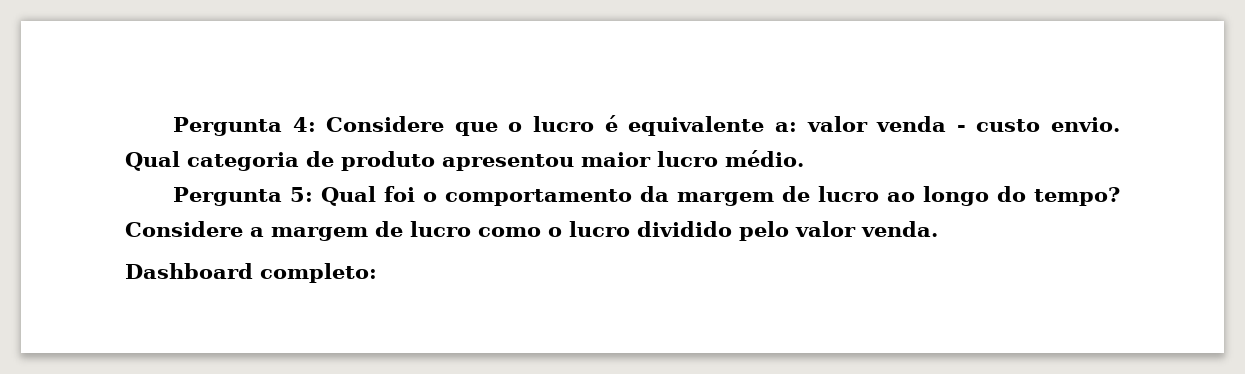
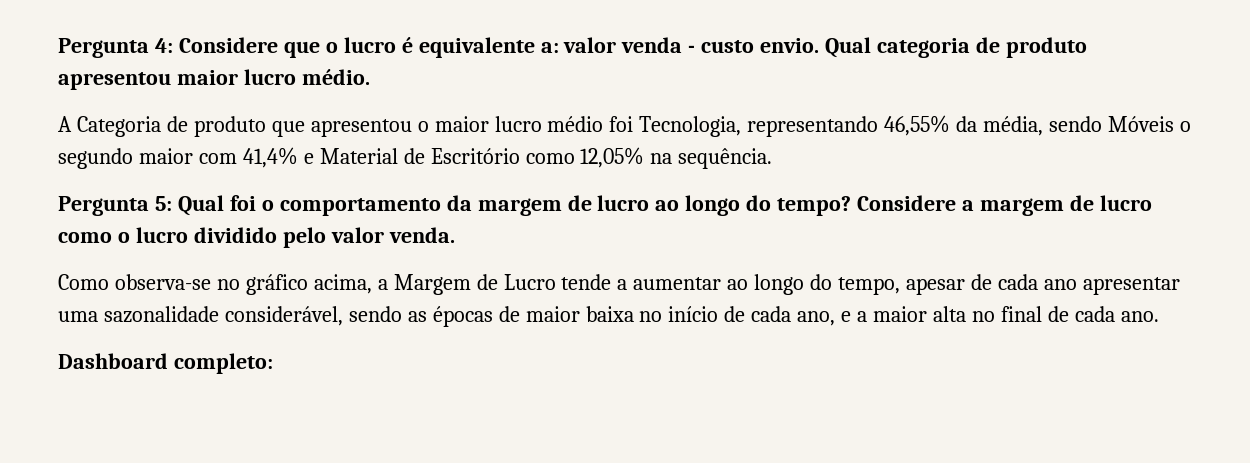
(804, 158) none -> [58,115,1191,137] [58,147,773,169] // A Categoria de produto que apresentou o maior lucro médio foi Tecnologia, representando 46,55% da média, sendo Móveis o segundo maior com 41,4% e Material de Escritório como 12,05% na sequência.
(938, 229) none -> [58,274,1180,295] [58,306,1159,327] // Como observa-se no gráfico acima, a Margem de Lucro tende a aumentar ao longo do tempo, apesar de cada ano apresentar uma sazonalidade considerável, sendo as épocas de maior baixa no início de cada ano, e a maior alta no final de cada ano.

